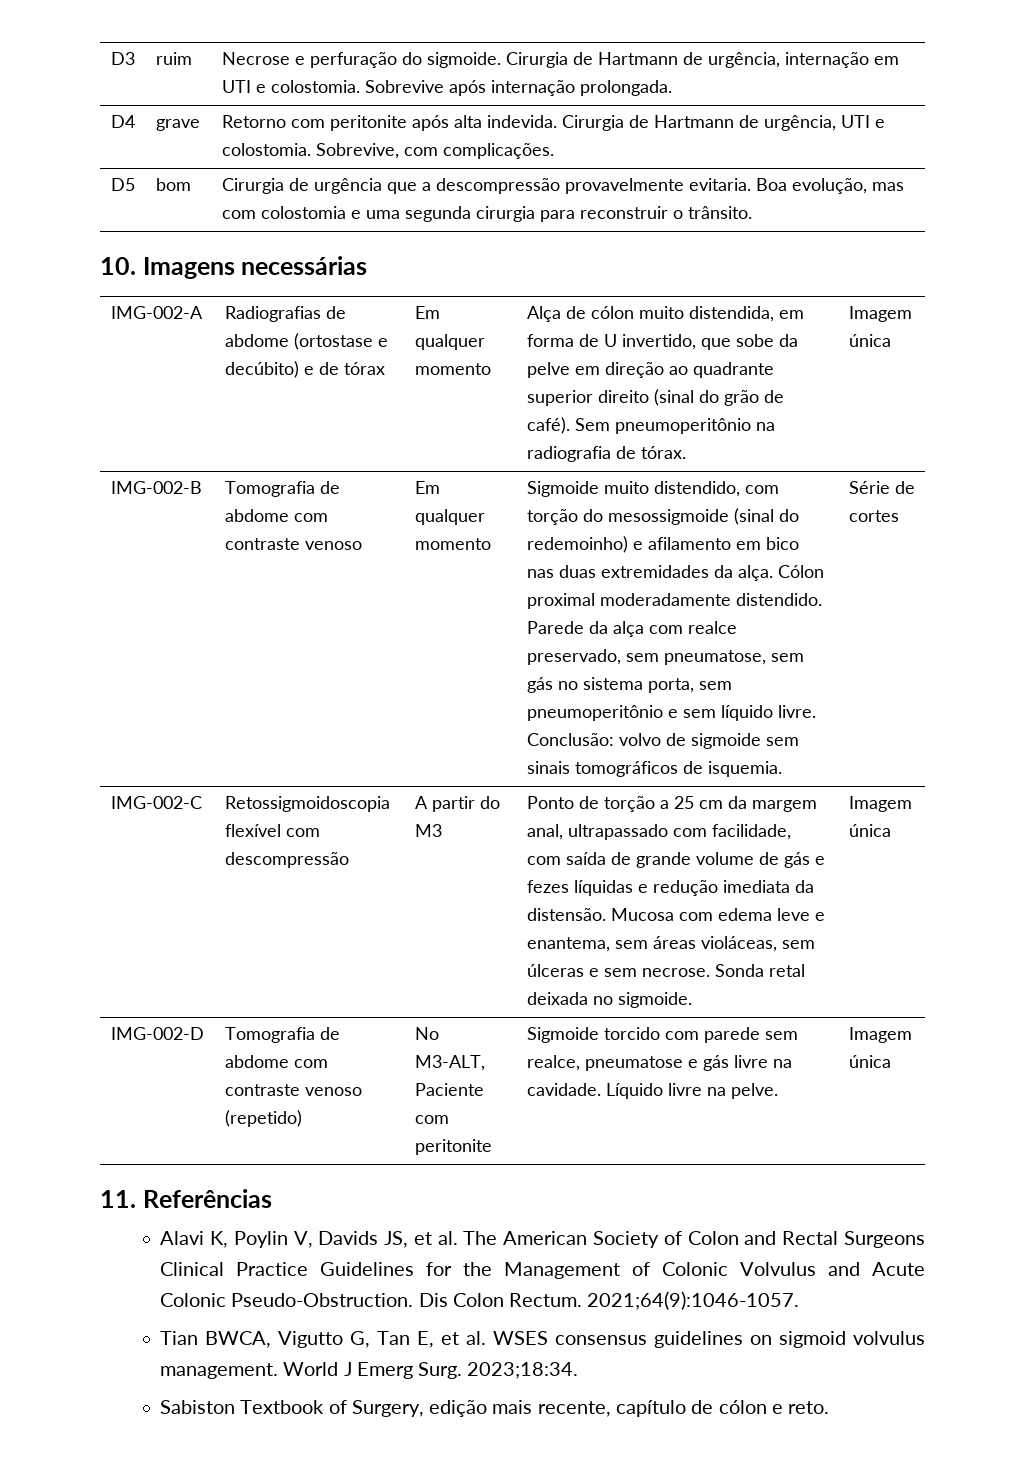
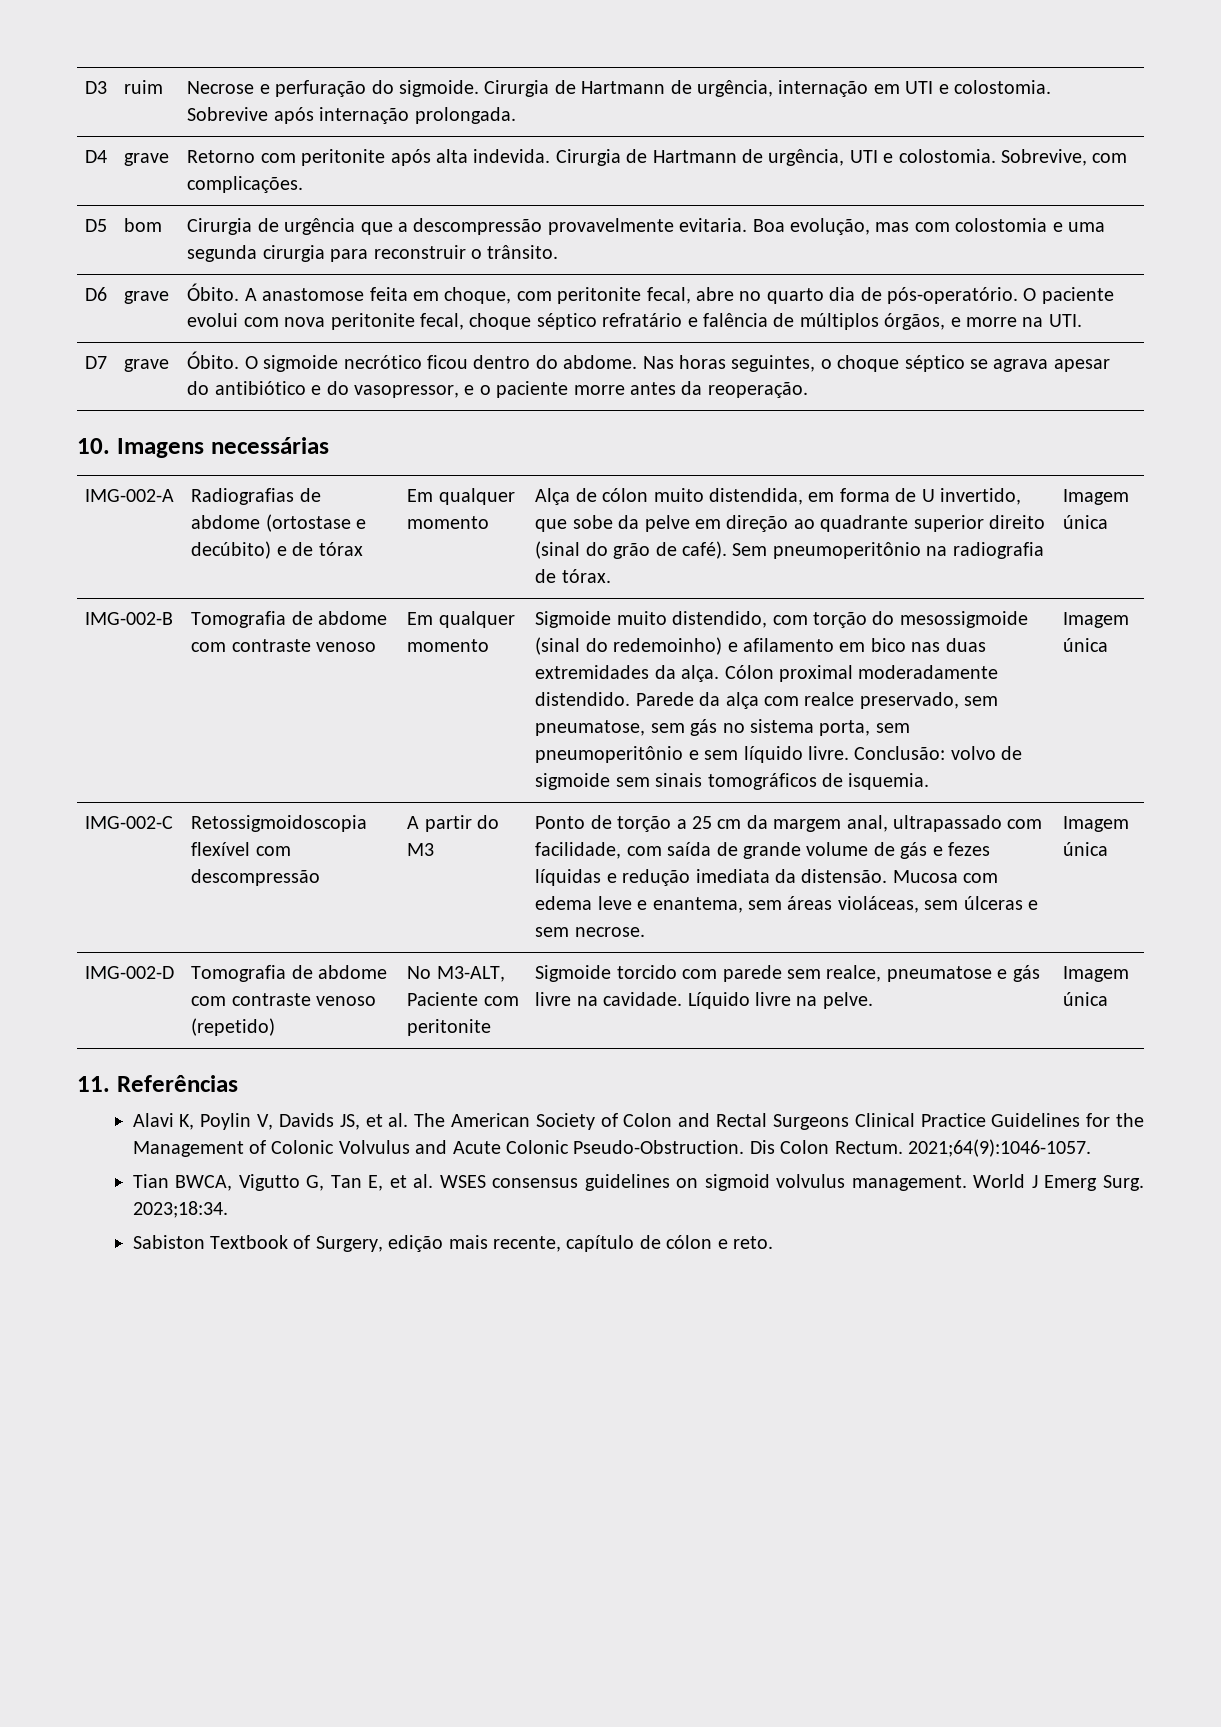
(752, 212) none -> [85,287,108,301] [124,291,170,304] [187,283,1114,304] [187,313,1082,330] [85,356,108,369] [124,359,170,372] [187,351,1110,372] [187,381,808,398] // D6 | grave | Óbito. A anastomose feita em choque, com peritonite fecal, abre no quarto dia de pós-operatório. O paciente evolui com nova peritonite fecal, choque séptico refratário e falência de múltiplos órgãos, e morre na UTI. // D7 | grave | Óbito. O sigmoide necrótico ficou dentro do abdome. Nas horas seguintes, o choque séptico se agrava apesar do antibiótico e do vasopressor, e o paciente morre antes da reoperação.
[848,481,915,494] [848,510,899,522] Série de cortes -> [1063,612,1130,628] [1063,638,1109,652] Imagem única
[714,964,805,977] [526,992,692,1008] Sonda retal deixada no sigmoide. -> (645, 932) none

